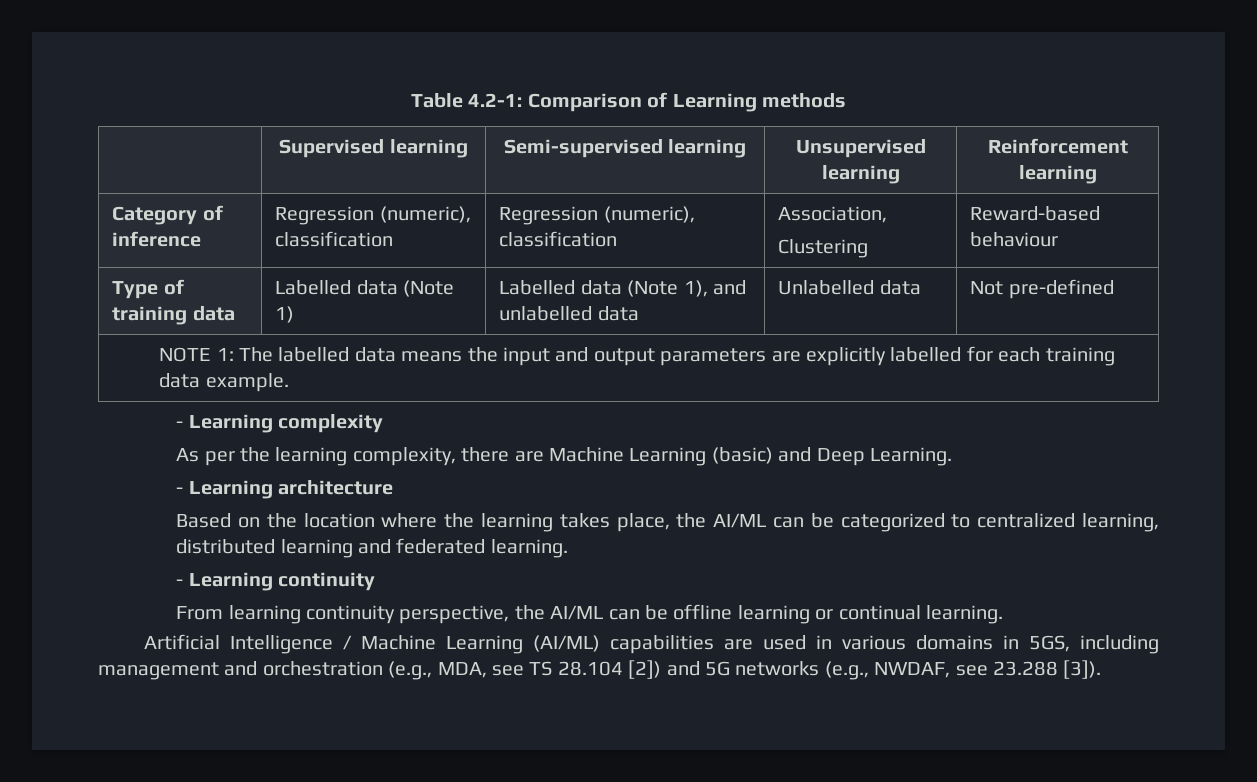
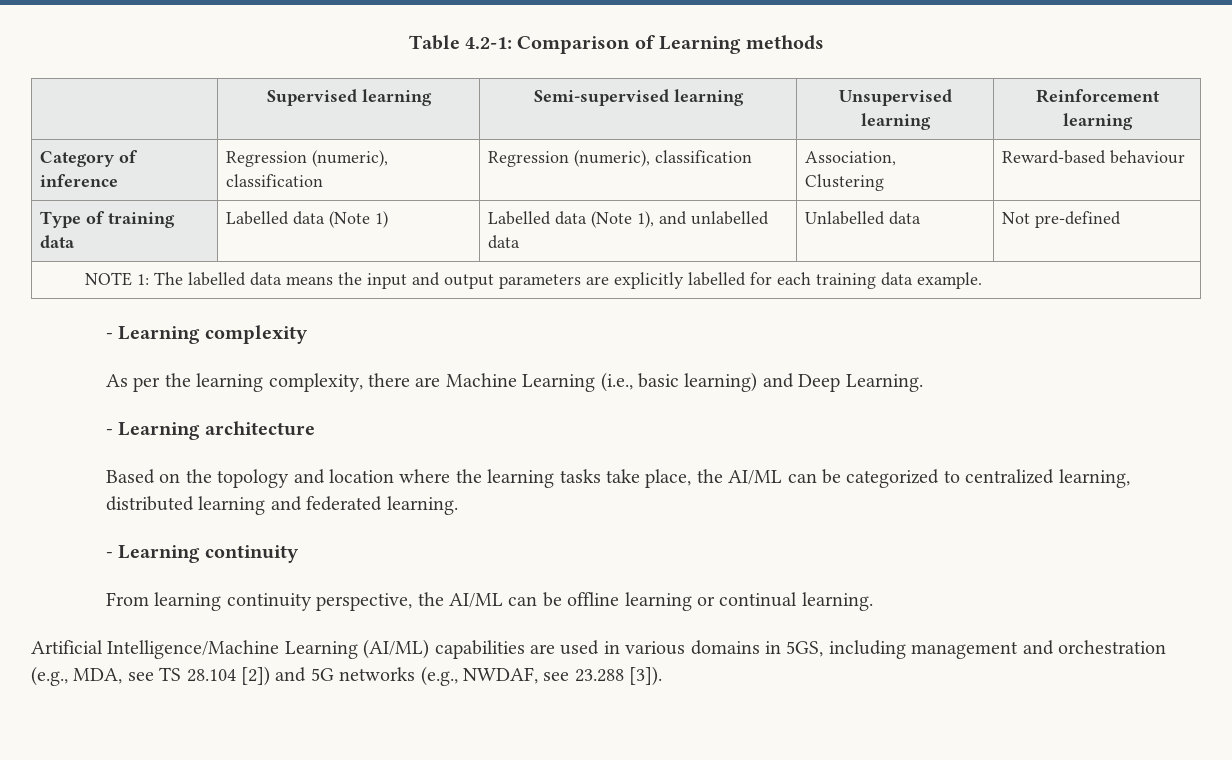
[711,447,773,464] (basic) -> [600,372,758,392] (i.e., basic learning)
(297, 520) none -> [217,469,325,488] topology and
[559,513,610,528] takes -> [559,469,640,483] tasks take
[230,635,437,654] Intelligence / Machine -> [107,640,280,659] Intelligence/Machine

